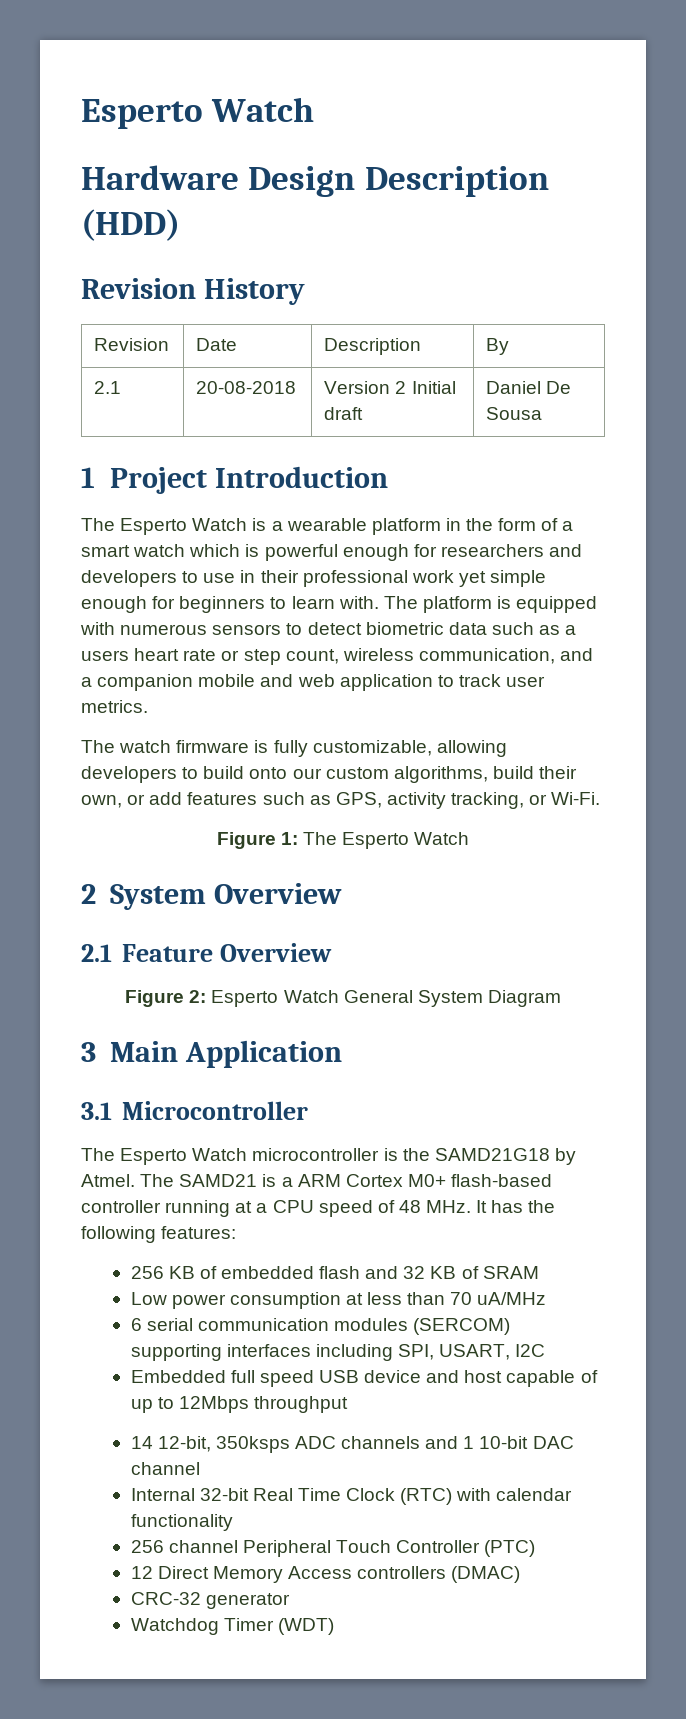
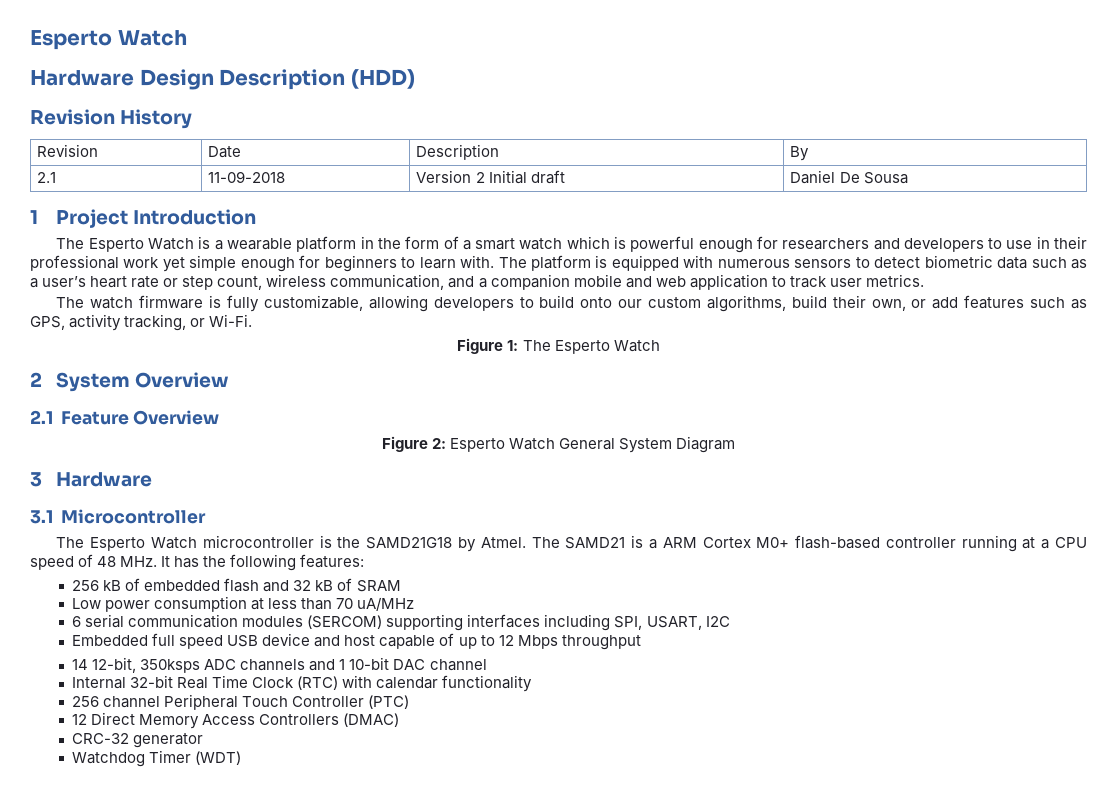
[196,381,297,394] 20-08-2018 -> [208,171,286,183] 11-09-2018
[81,650,129,661] users -> [42,276,87,287] user’s
[109,1040,342,1068] Main Application -> [55,472,152,487] Hardware
[168,1266,195,1279] KB -> [103,580,122,591] kB
[430,1266,457,1279] KB -> [315,580,334,591] kB
[178,1396,249,1413] 12Mbps -> [498,635,558,649] 12 Mbps
[357,1566,447,1579] controllers -> [259,714,340,725] Controllers

